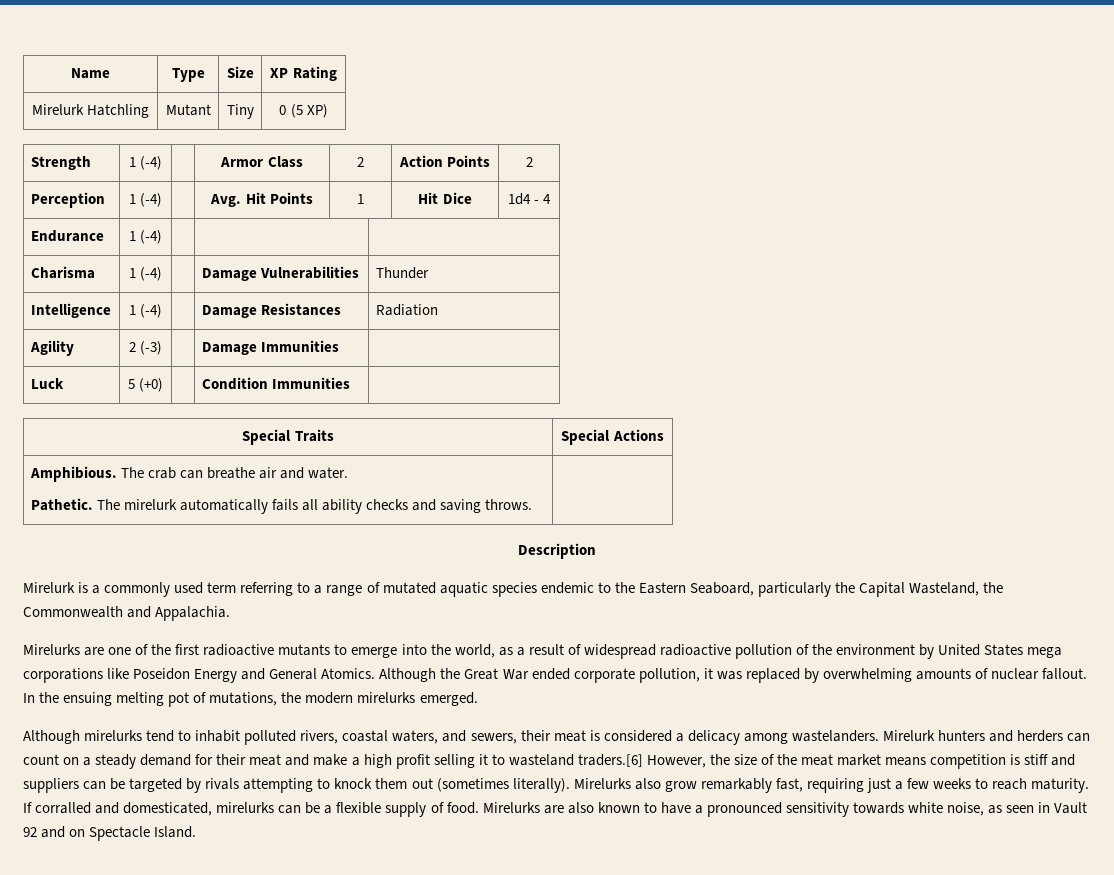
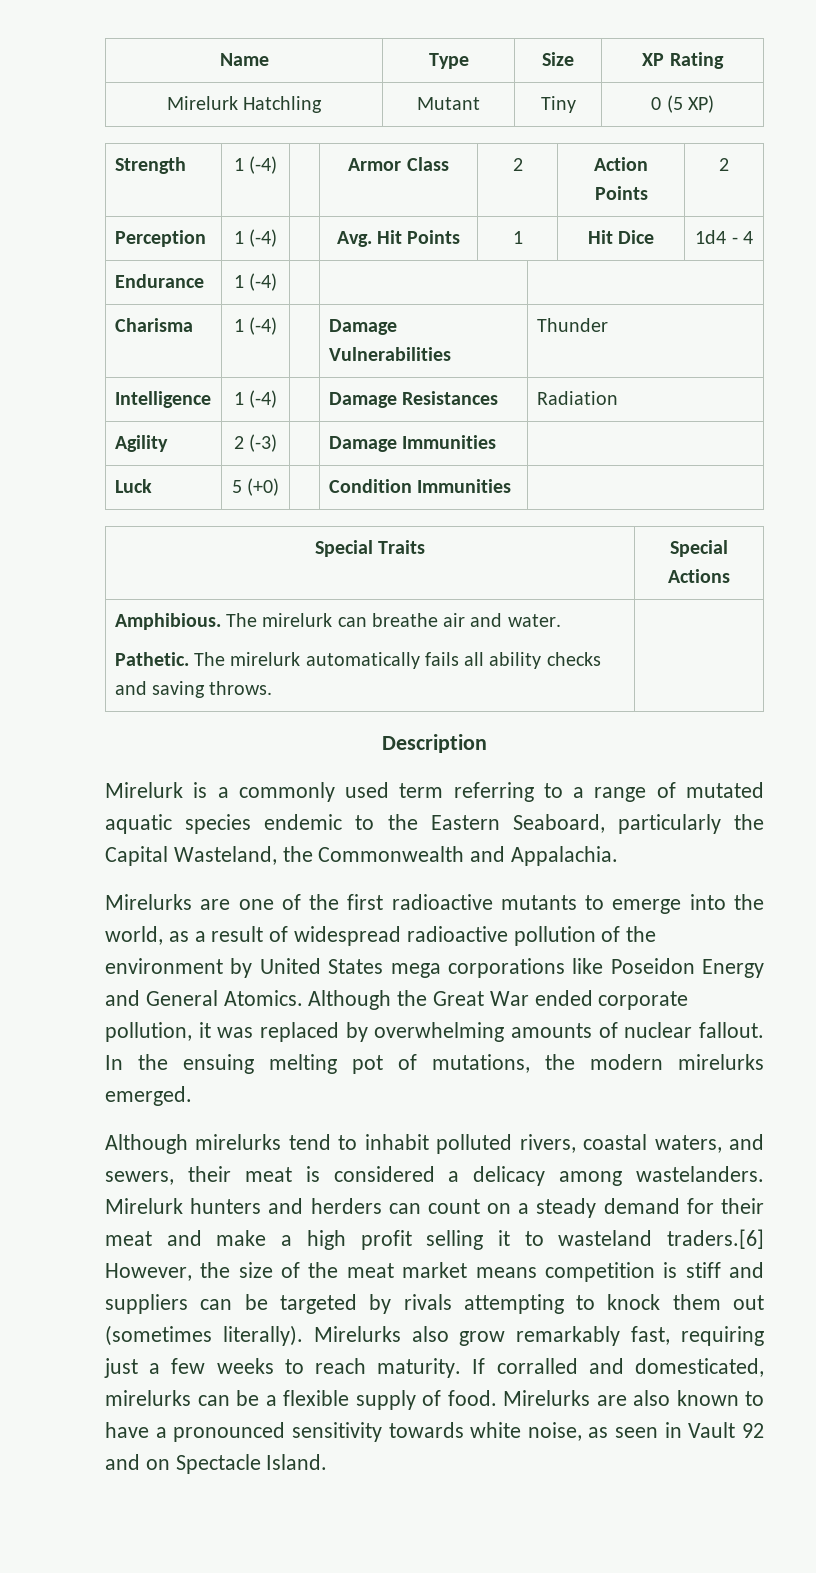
[147,467,176,479] crab -> [262,613,333,627] mirelurk

